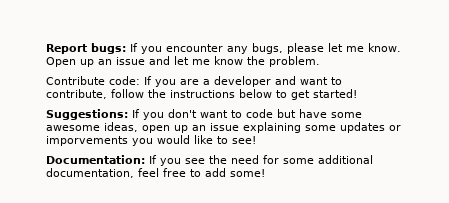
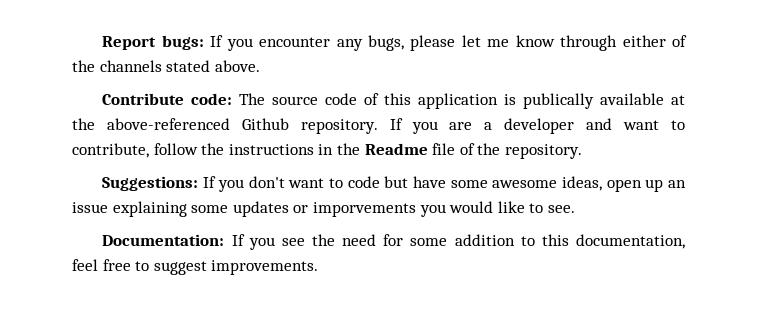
[368,43,401,52] [46,56,320,67] [46,76,140,85] know. Open up an issue and let me know the problem. // Contribute code: -> [515,35,687,51] [72,60,260,72] [102,93,685,109] [72,118,378,134] know through either of the channels stated above. // Contribute code: The source code of this application is publically available at the above-referenced Github repository.
[239,89,357,100] below to get started! -> [318,143,582,159] in the Readme file of the repository.
[232,136,256,144] see! -> [547,205,575,213] see.
[318,155,373,164] additional -> [454,234,569,246] addition to this
[205,168,265,177] add some! -> [153,260,319,275] suggest improvements.

